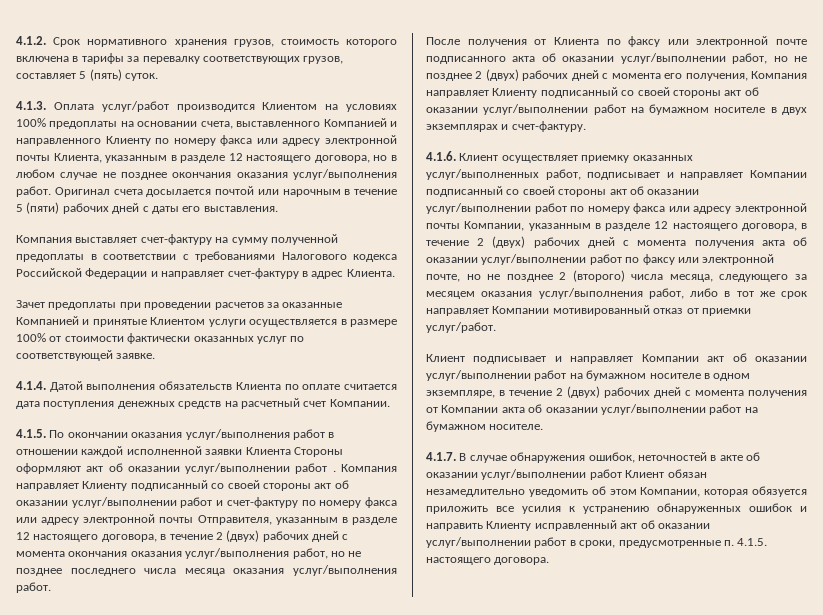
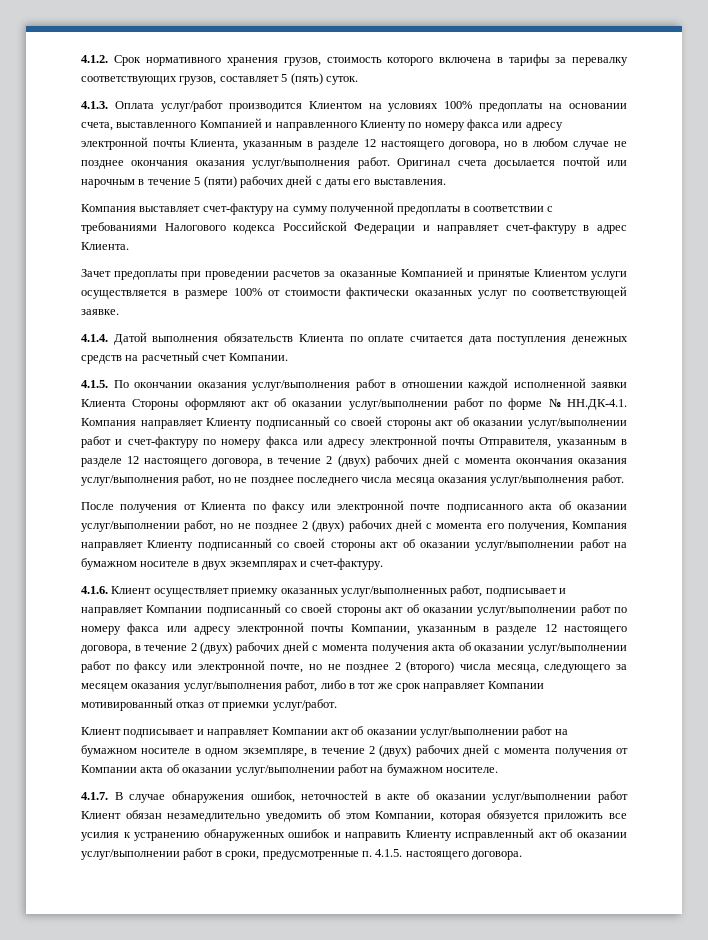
[332,470,336,472] . -> [489,398,627,410] по форме № НН.ДК-4.1.

